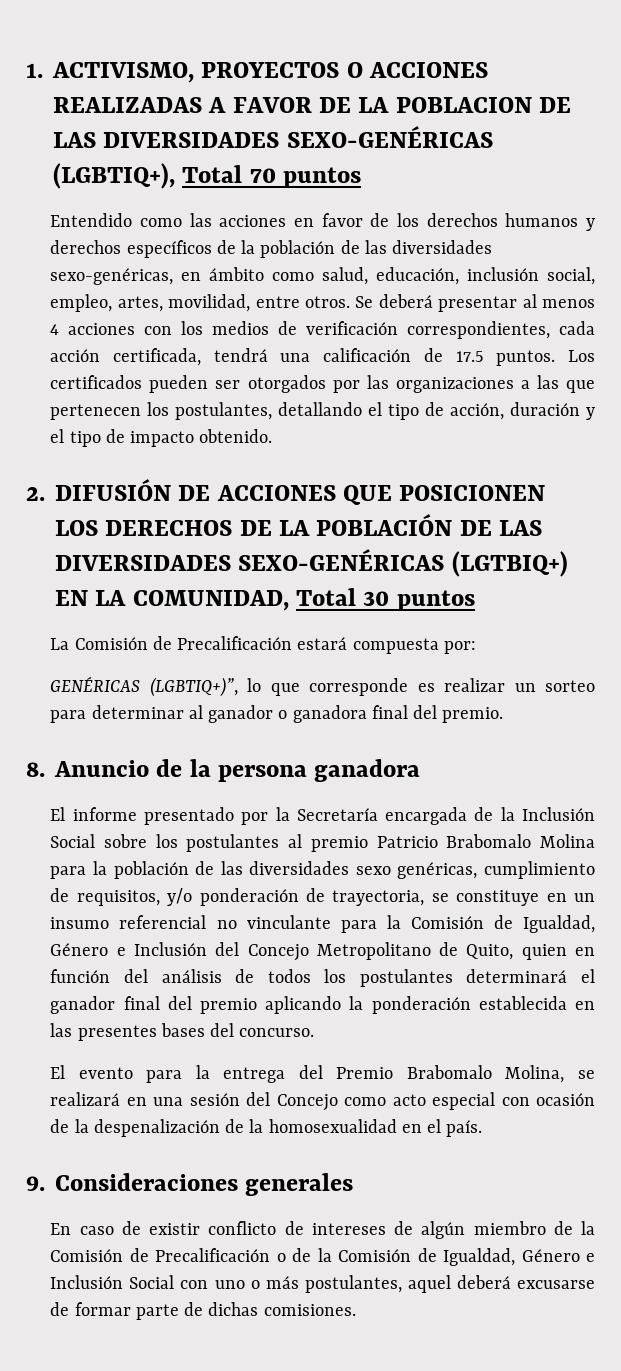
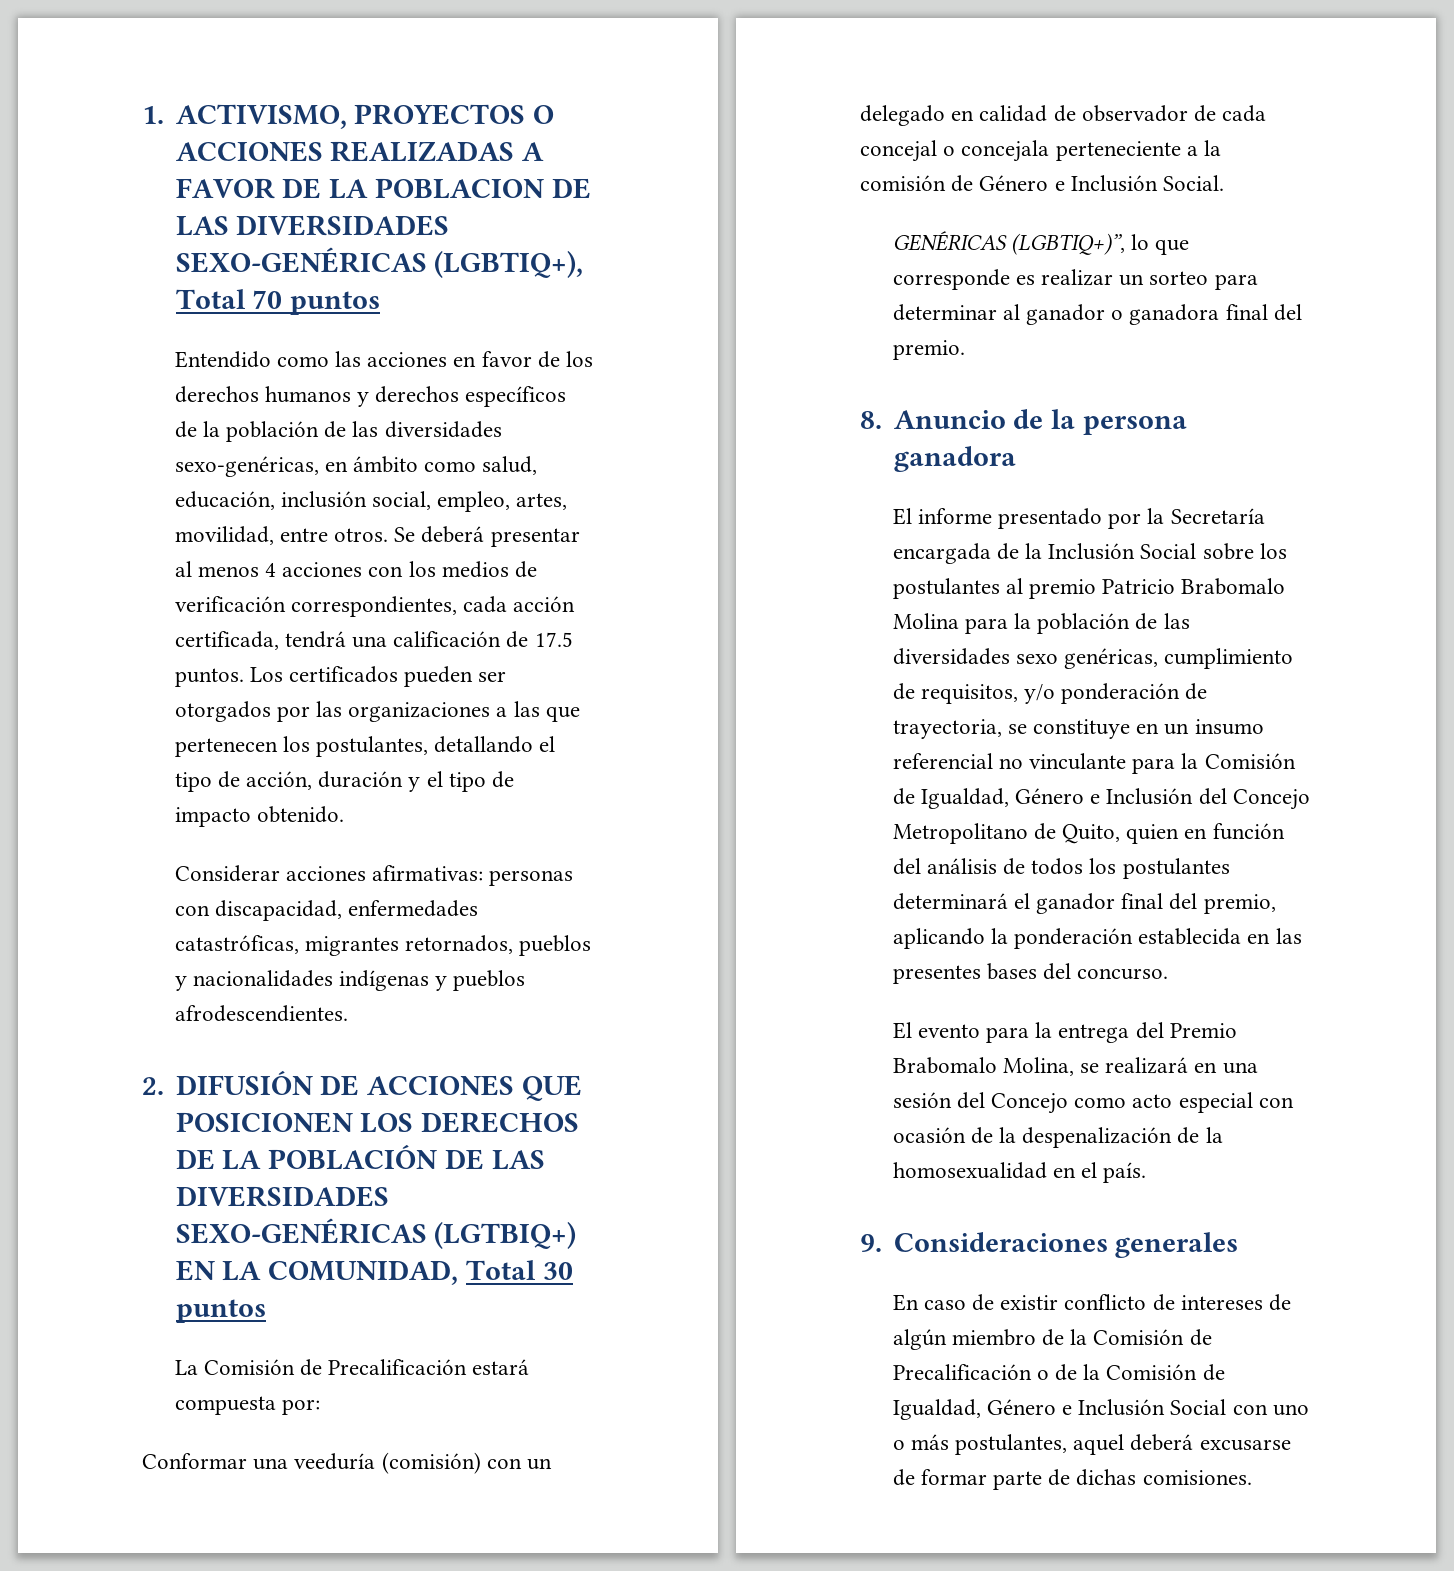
(273, 436) none -> [174,865,574,886] [174,900,478,921] [174,935,592,956] [174,970,526,991] [174,1005,348,1022] // Considerar acciones afirmativas: personas con discapacidad, enfermedades catastróficas, migrantes retornados, pueblos y nacionalidades indígenas y pueblos afrodescendientes.
(476, 647) none -> [142,1452,553,1474] [860,105,1267,126] [860,140,1222,162] [860,175,1225,192] // Conformar una veeduría (comisión) con un delegado en calidad de observador de cada concejal o concejala perteneciente a la comisión de Género e Inclusión Social.
[199,998,257,1014] premio -> [1203,894,1276,914] premio,

